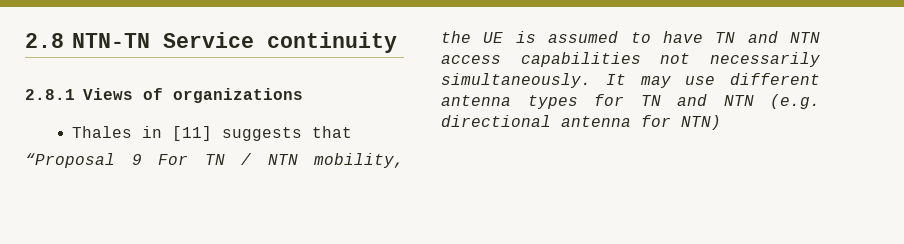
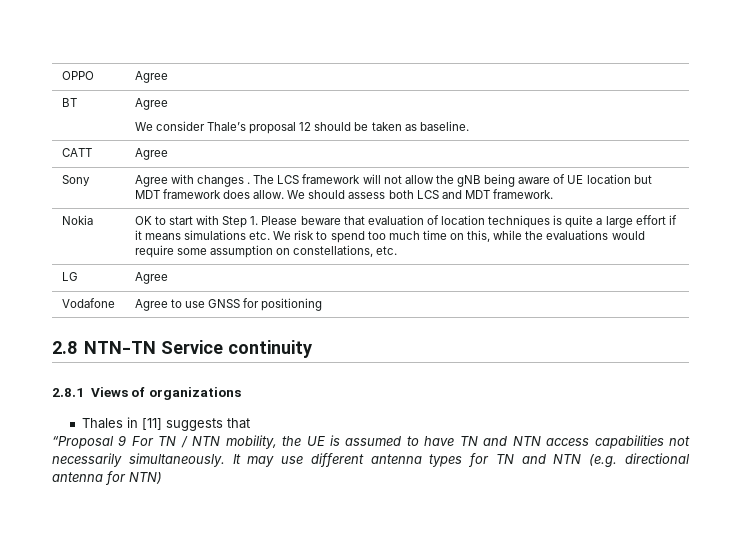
(25, 40) none -> [61,71,94,80] [134,71,168,83] [61,98,77,107] [134,98,168,110] [134,121,469,134] [61,148,92,157] [134,148,168,160] [61,175,90,186] [134,174,652,187] [134,189,553,199] [61,215,93,225] [134,215,677,228] [134,230,645,243] [134,245,398,258] [61,272,78,281] [134,272,168,284] [61,298,115,308] [134,298,323,311] OPPO | Agree // BT | Agree // We consider Thale’s proposal 12 should be taken as baseline. // CATT | Agree // Sony | Agree with changes . The LCS framework will not allow the gNB being aware of UE location but MDT framework does allow. We should assess both LCS and MDT framework. // Nokia | OK to start with Step 1. Please beware that evaluation of location techniques is quite a large effort if it means simulations etc. We risk to spend too much time on this, while the evaluations would require some assumption on constellations, etc. // LG | Agree // Vodafone | Agree to use GNSS for positioning //

